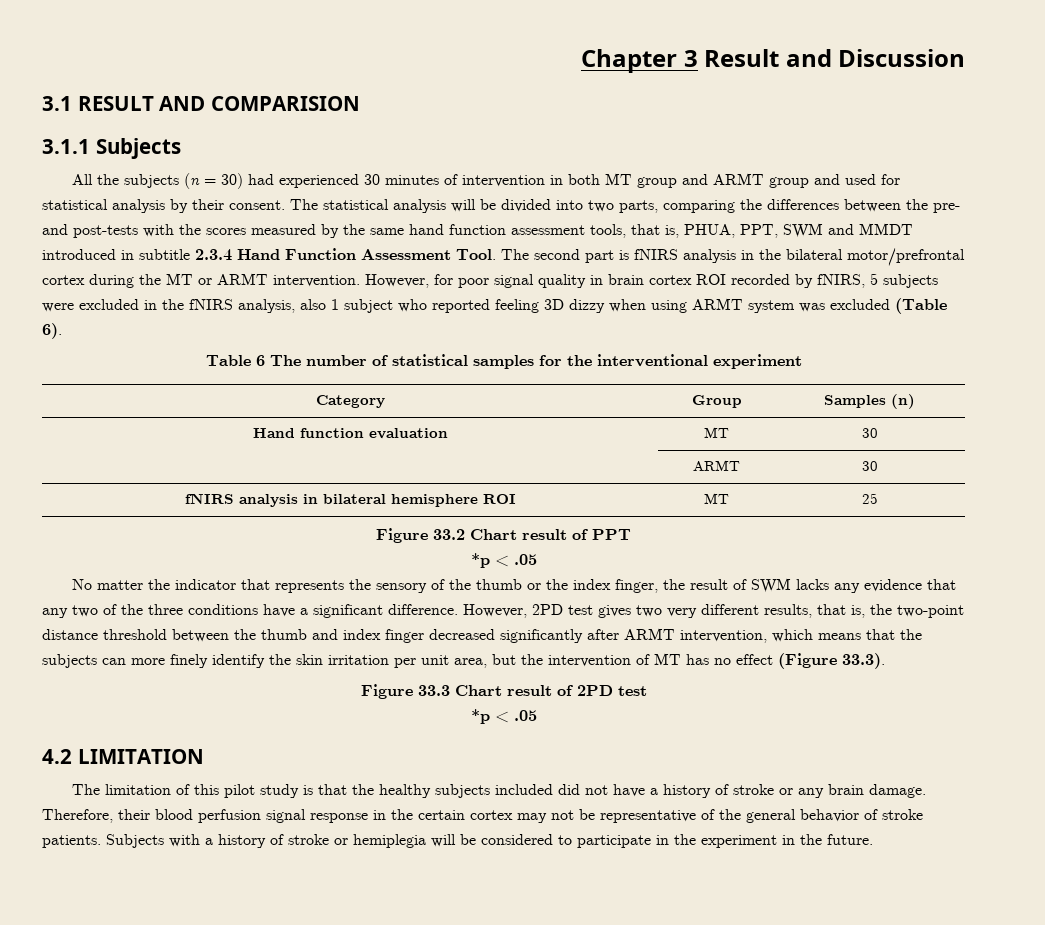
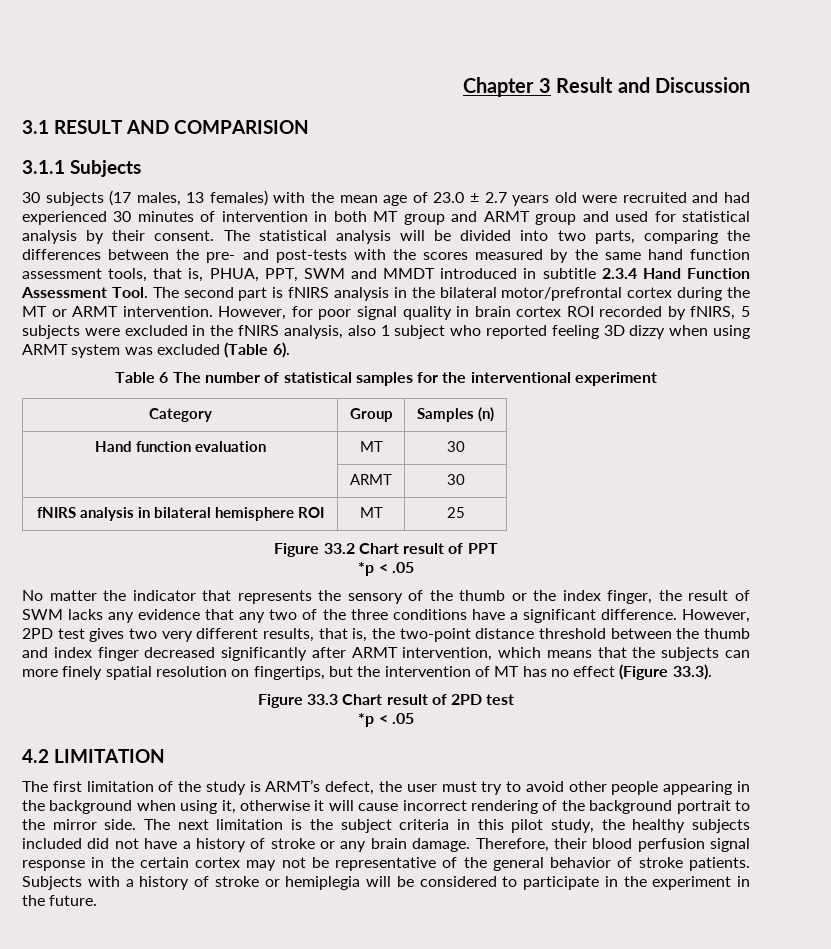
[72,173,244,189] All the subjects (n = 30) -> [22,190,719,206] 30 subjects (17 males, 13 females) with the mean age of 23.0 ± 2.7 years old were recruited and
[212,654,487,668] identify the skin irritation per unit area, -> [105,666,325,680] spatial resolution on fingertips,
(101, 789) none -> [52,781,82,792] first
[194,784,348,798] this pilot study is that -> [178,779,751,795] [22,800,750,814] [22,819,594,833] the study is ARMT’s defect, the user must try to avoid other people appearing in the background when using it, otherwise it will cause incorrect rendering of the background portrait to the mirror side. The next limitation is the subject criteria in this pilot study,

